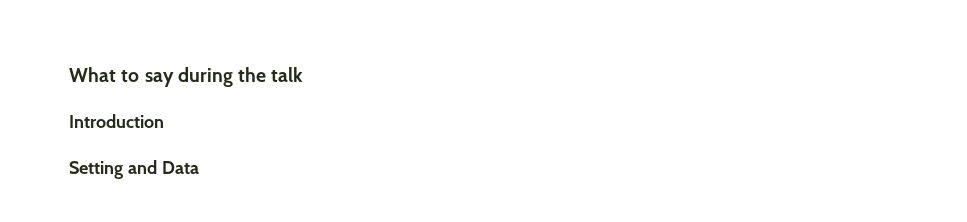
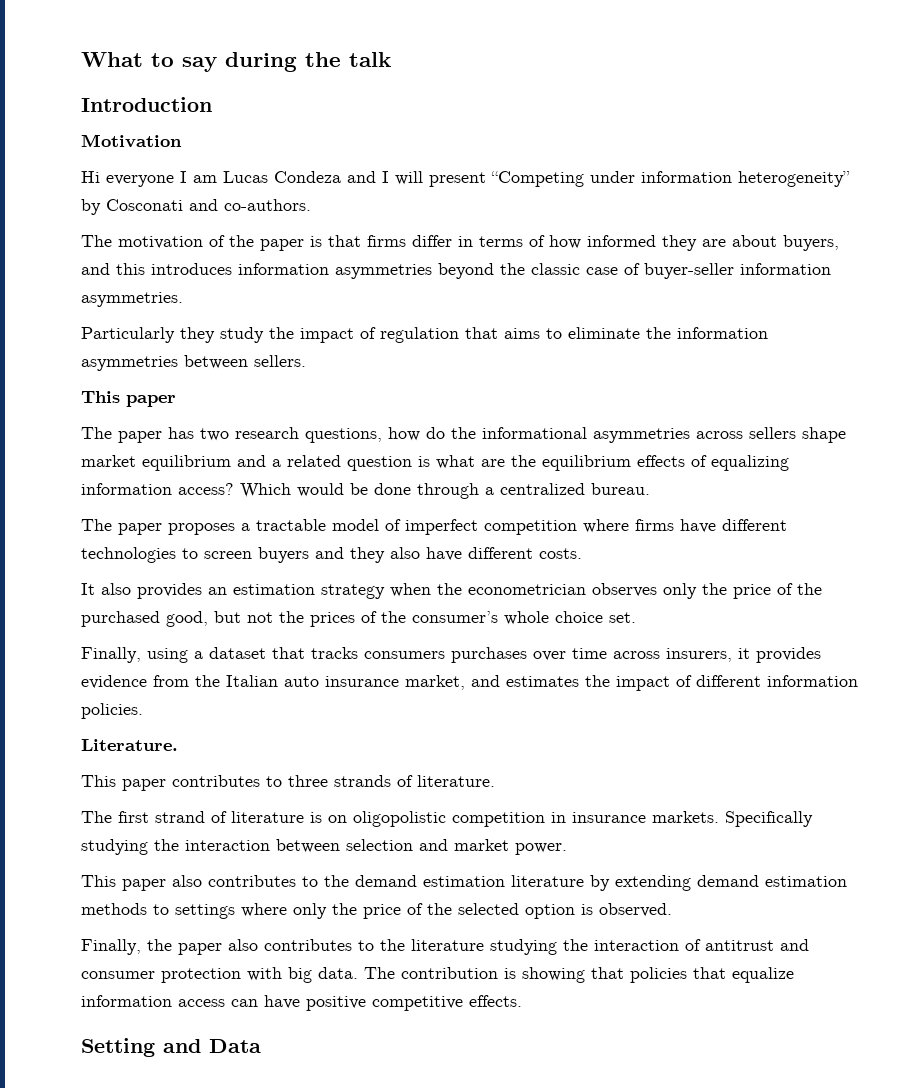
(164, 121) none -> [81,134,182,148] [81,171,850,187] [81,199,311,215] [81,235,839,251] [81,263,831,279] [81,292,183,307] [81,327,768,343] [81,355,306,371] [81,391,176,407] [81,427,846,443] [81,455,789,471] [81,483,650,499] [81,519,787,535] [81,547,582,563] [81,583,822,599] [81,611,636,627] [81,647,821,663] [81,675,858,691] [81,703,143,719] [81,739,178,751] [81,775,495,791] [81,811,813,827] [81,839,567,855] [81,875,847,891] [81,903,672,919] [81,939,809,955] [81,967,794,983] [81,995,522,1011] // Motivation // Hi everyone I am Lucas Condeza and I will present “Competing under information heterogeneity” by Cosconati and co-authors. // The motivation of the paper is that firms differ in terms of how informed they are about buyers, and this introduces information asymmetries beyond the classic case of buyer-seller information asymmetries. // Particularly they study the impact of regulation that aims to eliminate the information asymmetries between sellers. // This paper // The paper has two research questions, how do the informational asymmetries across sellers shape market equilibrium and a related question is what are the equilibrium effects of equalizing information access? Which would be done through a centralized bureau. // The paper proposes a tractable model of imperfect competition where firms have different technologies to screen buyers and they also have different costs. // It also provides an estimation strategy when the econometrician observes only the price of the purchased good, but not the prices of the consumer’s whole choice set. // Finally, using a dataset that tracks consumers purchases over time across insurers, it provides evidence from the Italian auto insurance market, and estimates the impact of different information policies. // Literature. // This paper contributes to three strands of literature. // The first strand of literature is on oligopolistic competition in insurance markets. Specifically studying the interaction between selection and market power. // This paper also contributes to the demand estimation literature by extending demand estimation methods to settings where only the price of the selected option is observed. // Finally, the paper also contributes to the literature studying the interaction of antitrust and consumer protection with big data. The contribution is showing that policies that equalize information access can have positive competitive effects.

